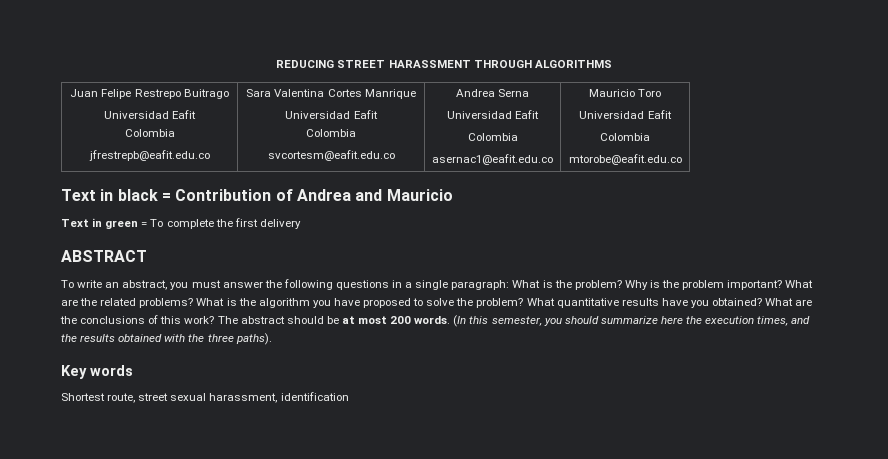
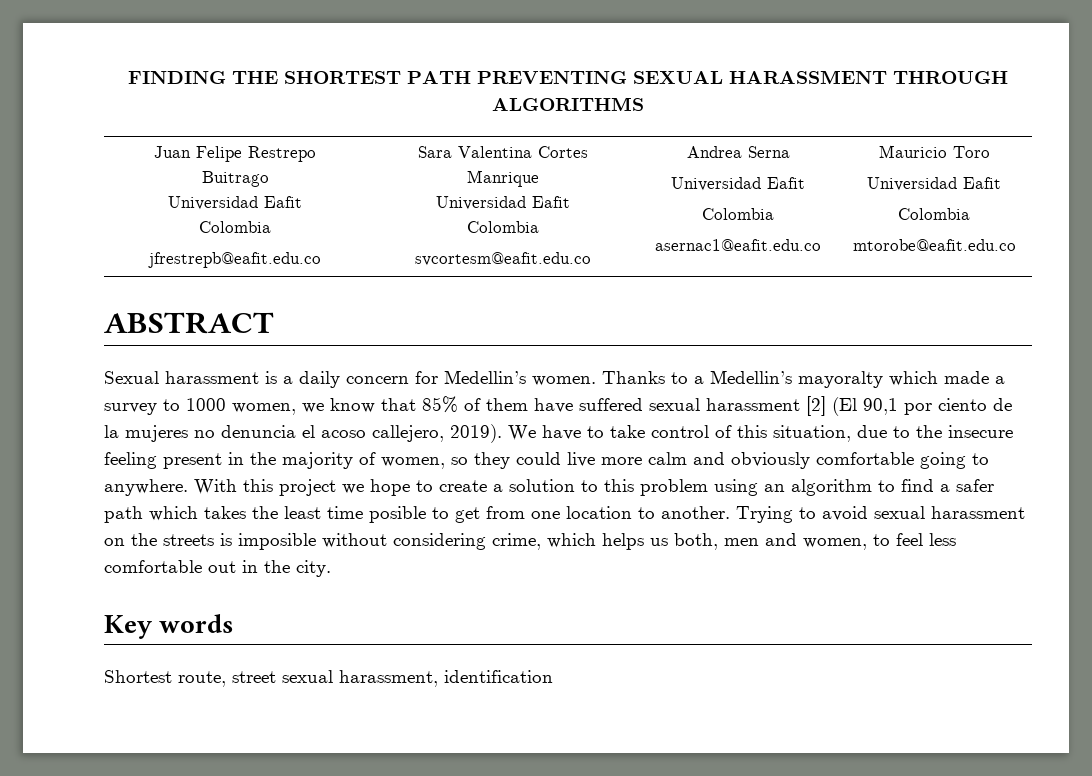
[276,60,386,68] REDUCING STREET -> [128,71,723,84] FINDING THE SHORTEST PATH PREVENTING SEXUAL
[61,189,453,201] [61,218,301,229] [61,250,147,262] [61,279,814,290] [61,298,813,308] [60,315,811,327] [61,333,272,345] Text in black = Contribution of Andrea and Mauricio // Text in green = To complete the first delivery // ABSTRACT // To write an abstract, you must answer the following questions in a single paragraph: What is the problem? Why is the problem important? What are the related problems? What is the algorithm you have proposed to solve the problem? What quantitative results have you obtained? What are the conclusions of this work? The abstract should be at most 200 words. (In this semester, you should summarize here the execution times, and the results obtained with the three paths). -> [104,312,274,334] [104,370,1005,388] [104,396,1012,416] [104,424,1013,443] [104,452,989,469] [104,479,994,496] [104,506,1025,523] [104,533,956,550] [104,560,331,577] ABSTRACT // Sexual harassment is a daily concern for Medellin’s women. Thanks to a Medellin’s mayoralty which made a survey to 1000 women, we know that 85% of them have suffered sexual harassment [2] (El 90,1 por ciento de la mujeres no denuncia el acoso callejero, 2019). We have to take control of this situation, due to the insecure feeling present in the majority of women, so they could live more calm and obviously comfortable going to anywhere. With this project we hope to create a solution to this problem using an algorithm to find a safer path which takes the least time posible to get from one location to another. Trying to avoid sexual harassment on the streets is imposible without considering crime, which helps us both, men and women, to feel less comfortable out in the city.

